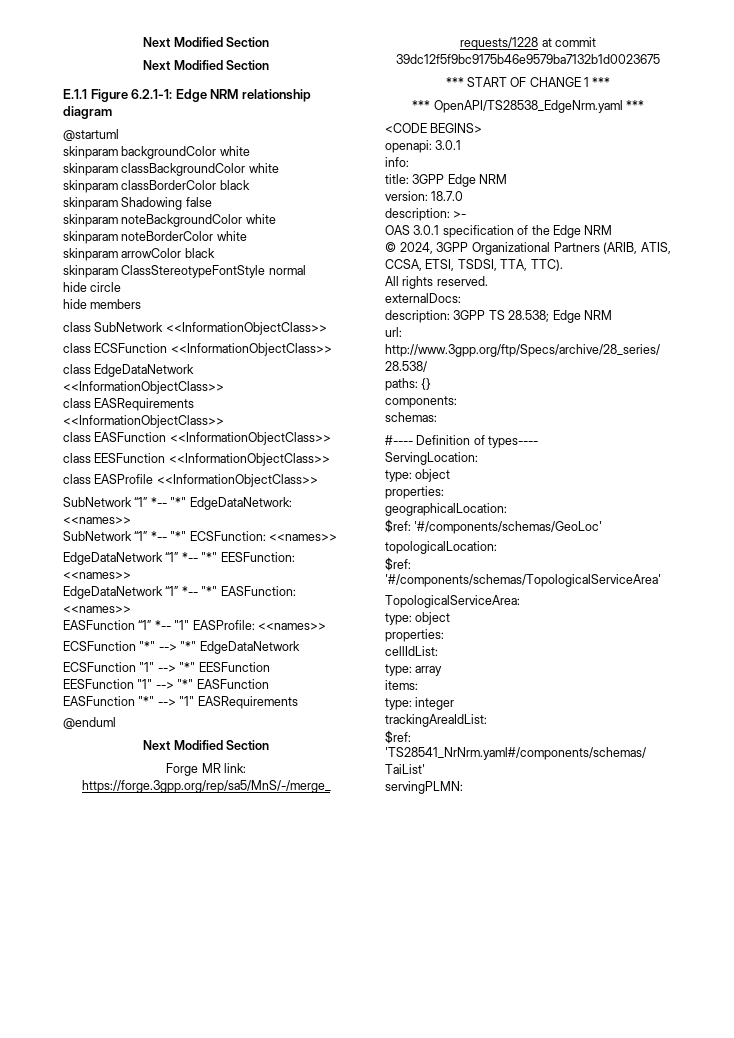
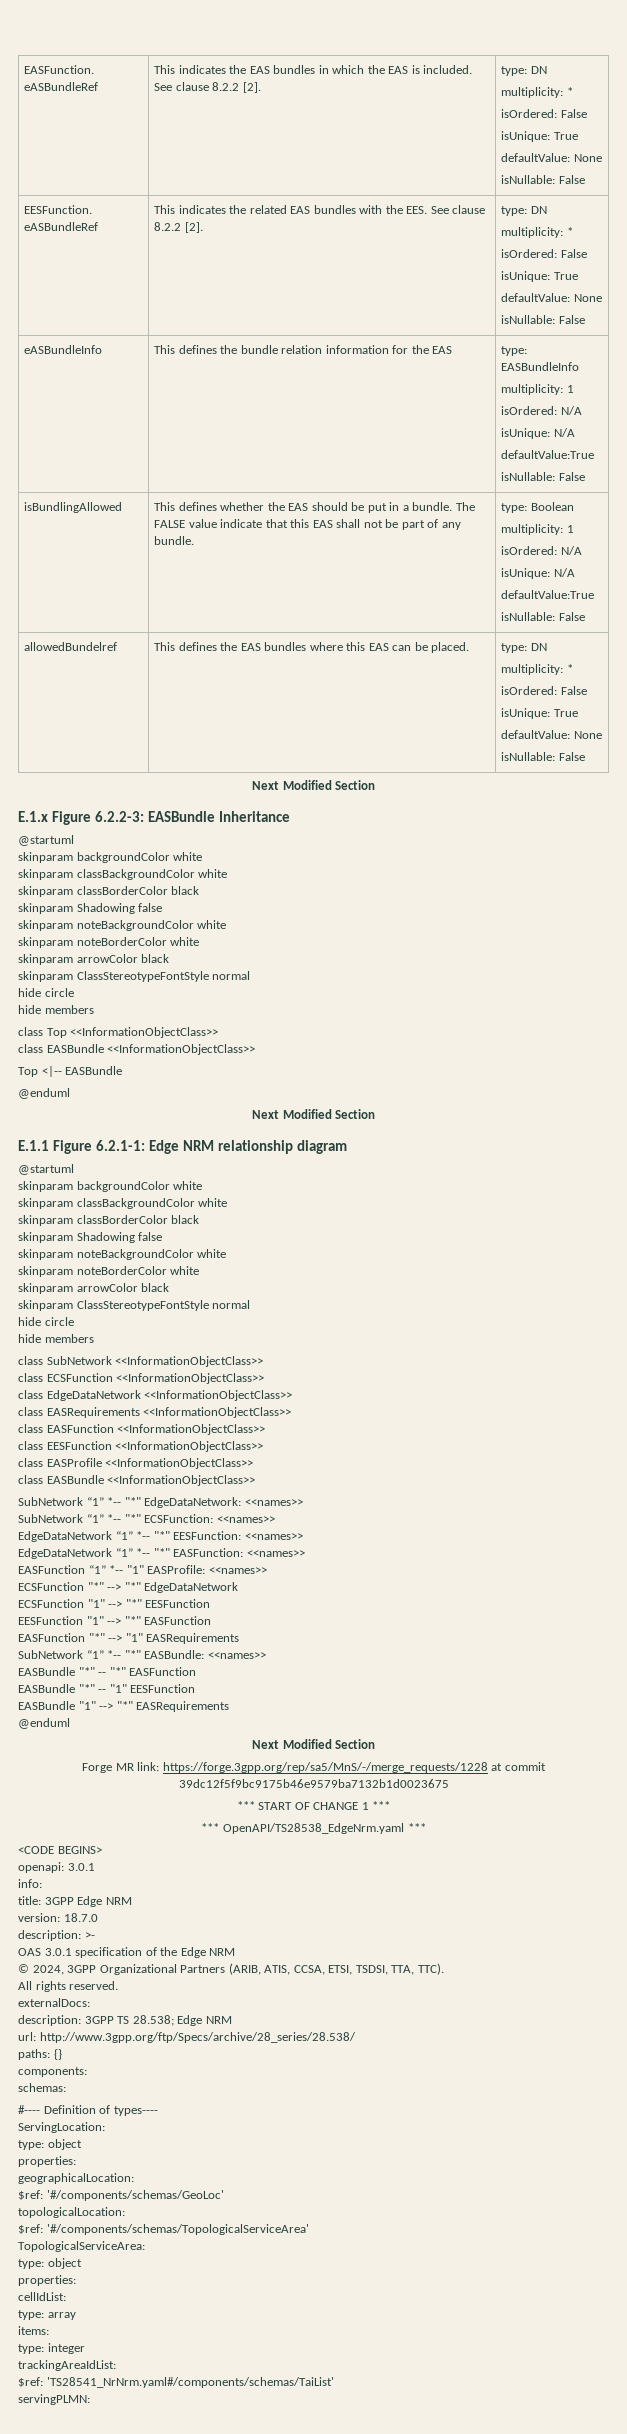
[143,37,269,47] Next Modified Section -> [24,65,95,74] [24,82,99,91] [154,65,473,74] [154,82,261,93] [501,66,547,76] [501,87,573,98] [501,109,587,118] [501,131,578,142] [501,153,602,162] [501,175,585,184] [24,205,93,214] [24,222,99,231] [154,205,486,214] [154,222,203,233] [501,206,547,216] [501,227,573,238] [501,249,587,258] [501,271,578,282] [501,293,602,302] [501,315,585,324] [24,345,103,354] [154,345,453,354] [501,346,528,356] [501,362,580,371] [501,384,574,395] [501,406,582,415] [501,428,575,439] [501,450,595,459] [501,472,585,481] [24,502,123,513] [154,502,475,513] [154,519,461,530] [154,536,195,545] [501,502,574,513] [501,524,574,535] [501,546,582,555] [501,568,575,579] [501,590,595,599] [501,612,585,621] [24,642,118,651] [154,642,470,653] [501,643,547,653] [501,664,573,675] [501,686,587,695] [501,708,578,719] [501,730,602,739] [501,752,585,761] [251,780,376,790] [18,811,291,825] [18,835,74,846] [18,852,203,863] [18,869,228,880] [18,886,200,897] [18,903,163,914] [18,920,227,931] [18,937,200,948] [18,954,170,965] [18,971,251,982] [18,988,74,997] [18,1005,94,1014] [18,1027,219,1038] [18,1044,256,1055] [18,1066,123,1077] [18,1088,70,1099] EASFunction. eASBundleRef | This indicates the EAS bundles in which the EAS is included. See clause 8.2.2 [2]. | type: DN // multiplicity: * // isOrdered: False // isUnique: True // defaultValue: None // isNullable: False // EESFunction. eASBundleRef | This indicates the related EAS bundles with the EES. See clause 8.2.2 [2]. | type: DN // multiplicity: * // isOrdered: False // isUnique: True // defaultValue: None // isNullable: False // eASBundleInfo | This defines the bundle relation information for the EAS | type: EASBundleInfo // multiplicity: 1 // isOrdered: N/A // isUnique: N/A // defaultValue:True // isNullable: False // isBundlingAllowed | This defines whether the EAS should be put in a bundle. The FALSE value indicate that this EAS shall not be part of any bundle. | type: Boolean // multiplicity: 1 // isOrdered: N/A // isUnique: N/A // defaultValue:True // isNullable: False // allowedBundelref | This defines the EAS bundles where this EAS can be placed. | type: DN // multiplicity: * // isOrdered: False // isUnique: True // defaultValue: None // isNullable: False // Next Modified Section // E.1.x Figure 6.2.2-3: EASBundle Inheritance // @startuml // skinparam backgroundColor white // skinparam classBackgroundColor white // skinparam classBorderColor black // skinparam Shadowing false // skinparam noteBackgroundColor white // skinparam noteBorderColor white // skinparam arrowColor black // skinparam ClassStereotypeFontStyle normal // hide circle // hide members // class Top <<InformationObjectClass>> // class EASBundle <<InformationObjectClass>> // Top <|-- EASBundle // @enduml
(318, 480) none -> [18,1475,256,1486] // class EASBundle <<InformationObjectClass>>
(298, 702) none -> [18,1650,266,1659] [18,1667,197,1676] [18,1684,196,1693] [18,1701,230,1712] // SubNetwork “1” *-- "*" EASBundle: <<names>> // EASBundle "*" -- "*" EASFunction // EASBundle "*" -- "1" EESFunction // EASBundle "1" --> "*" EASRequirements

